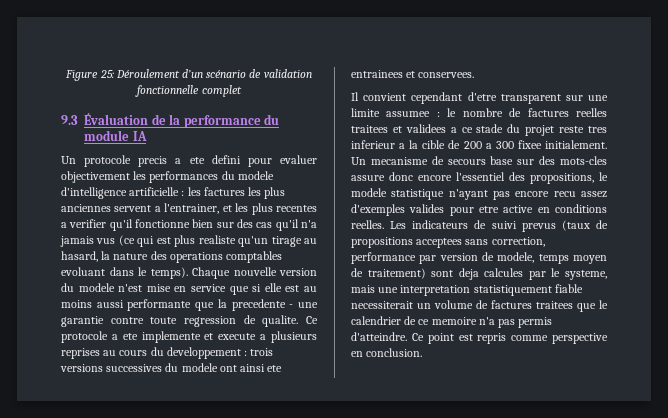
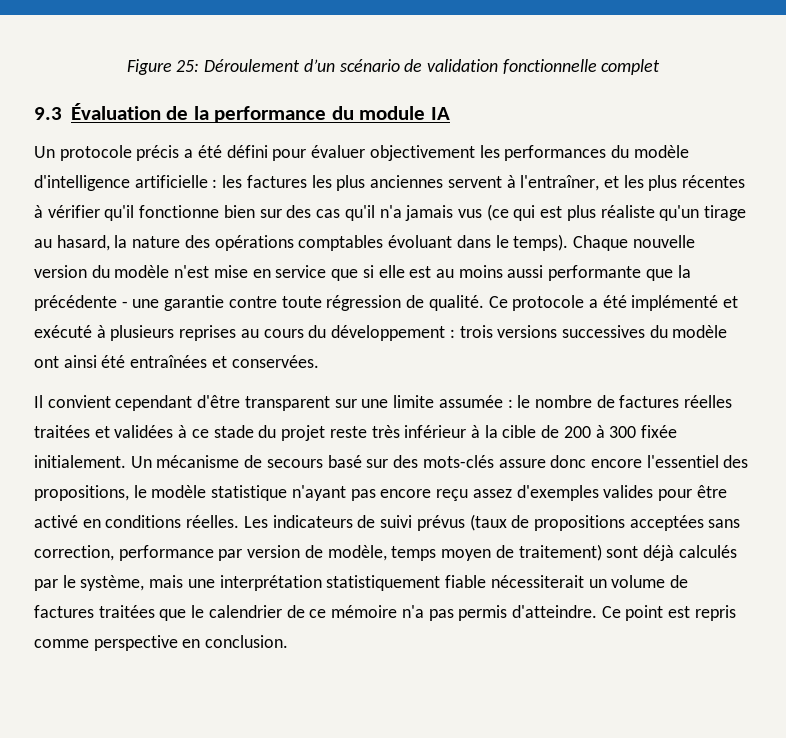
[138,155,317,167] precis a ete defini pour evaluer -> [136,145,366,161] précis a été défini pour évaluer
[237,171,274,180] modele -> [633,145,689,158] modèle
[154,203,220,214] a l'entrainer, -> [506,175,600,191] à l'entraîner,
[275,205,317,212] [61,219,107,228] recentes a verifier -> [682,175,746,188] [34,205,100,218] récentes à vérifier
[198,235,236,244] realiste -> [600,205,655,218] réaliste
[169,251,283,263] [61,267,105,276] operations comptables evoluant -> [214,235,453,251] opérations comptables évoluant
[78,283,115,292] modele -> [114,265,170,278] modèle
[231,299,286,311] precedente -> [34,295,117,311] précédente
[184,315,318,327] [61,331,267,343] regression de qualite. Ce protocole a ete implemente et execute a -> [326,295,739,311] [34,325,106,338] régression de qualité. Ce protocole a été implémenté et exécuté à
[166,347,241,359] developpement -> [331,325,446,341] développement
[181,363,218,372] modele -> [672,325,728,338] modèle
[267,365,283,372] [351,70,475,78] ete entrainees et conservees. -> [101,355,319,368] été entraînées et conservées.
[467,92,497,101] d'etre -> [197,395,241,408] d'être
[386,111,431,117] assumee -> [438,395,503,408] assumée
[576,108,607,117] [351,124,457,133] reelles traitees et validees a -> [684,395,733,408] [34,425,188,438] réelles traitées et validées à
[588,126,607,133] [351,140,406,149] tres inferieur a -> [371,425,480,438] très inférieur à
[485,140,542,149] a 300 fixee -> [595,425,678,438] à 300 fixée
[370,157,428,165] mecanisme -> [156,455,240,468] mécanisme
[490,156,607,165] base sur des mots-cles -> [327,455,494,468] basé sur des mots-clés
[351,188,387,197] modele -> [151,485,207,498] modèle
[553,191,576,197] recu -> [436,489,469,501] reçu
[479,205,534,213] etre active -> [696,485,727,498] [34,515,78,528] être activé
[351,220,384,229] reelles. -> [186,515,240,528] réelles.
[521,223,556,232] prevus -> [416,515,465,531] prévus
[416,238,463,248] acceptees -> [629,515,704,531] acceptées
[497,252,535,263] modele, -> [327,545,387,561] modèle,
[458,268,524,280] deja calcules -> [642,545,737,561] déjà calculés
[565,270,607,280] systeme, -> [80,575,145,591] système,
[400,285,471,296] interpretation -> [219,575,322,591] interprétation
[351,301,413,309] necessiterait -> [490,575,584,588] nécessiterait
[536,301,573,309] traitees -> [98,605,155,618] traitées
[431,317,477,325] memoire -> [331,605,398,618] mémoire

